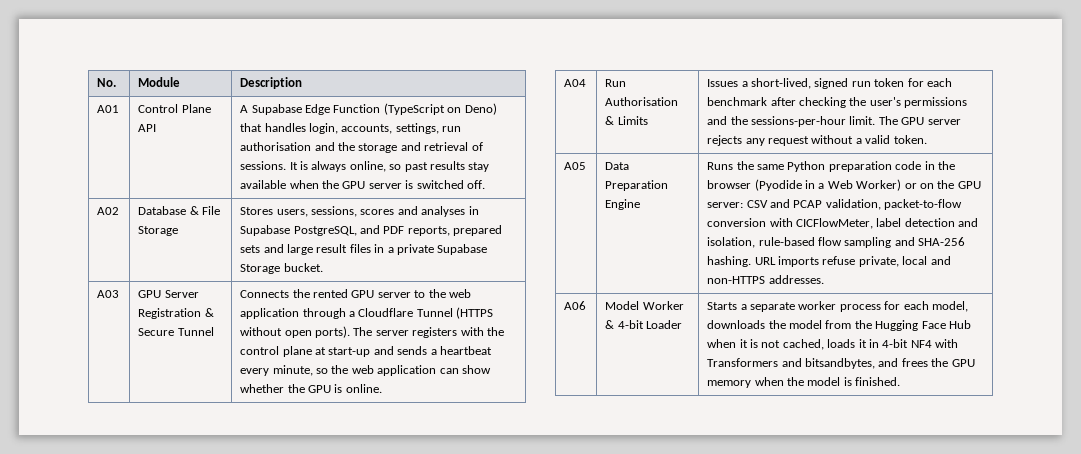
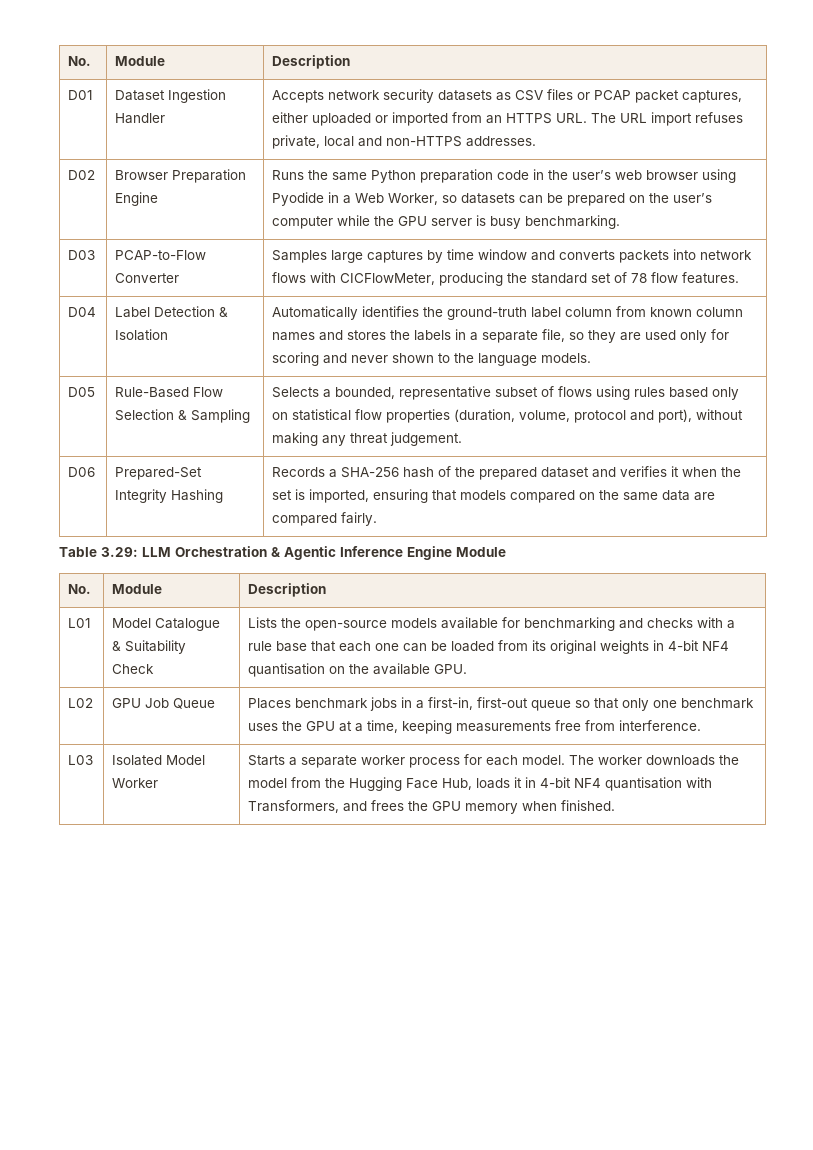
[97,78,117,87] [138,77,181,87] [240,77,303,89] [97,105,120,113] [138,104,211,113] [138,124,157,132] [240,103,497,115] [240,123,462,134] [240,142,483,153] [240,161,490,172] [240,180,485,189] [97,207,120,215] [138,206,220,215] [138,226,179,236] [240,206,479,217] [240,225,503,236] [240,244,488,255] [240,263,323,274] [97,290,120,298] [138,290,199,298] [138,308,214,319] [138,327,214,336] [240,289,471,298] [240,307,494,319] [240,326,504,338] [240,346,492,357] [240,365,491,376] [240,384,382,393] [564,79,587,87] [605,79,627,87] [605,97,679,106] [605,116,648,125] [707,78,952,89] [707,97,968,108] [707,116,961,127] [707,135,927,146] [564,162,587,170] [605,162,630,170] No. | Module | Description // A01 | Control Plane API | A Supabase Edge Function (TypeScript on Deno) that handles login, accounts, settings, run authorisation and the storage and retrieval of sessions. It is always online, so past results stay available when the GPU server is switched off. // A02 | Database & File Storage | Stores users, sessions, scores and analyses in Supabase PostgreSQL, and PDF reports, prepared sets and large result files in a private Supabase Storage bucket. // A03 | GPU Server Registration & Secure Tunnel | Connects the rented GPU server to the web application through a Cloudflare Tunnel (HTTPS without open ports). The server registers with the control plane at start-up and sends a heartbeat every minute, so the web application can show whether the GPU is online. // A04 | Run Authorisation & Limits | Issues a short-lived, signed run token for each benchmark after checking the user's permissions and the sessions-per-hour limit. The GPU server rejects any request without a valid token. // A05 | Data -> [68,56,92,66] [115,56,166,66] [272,55,351,69] [68,90,93,100] [115,89,227,103] [115,113,166,124] [272,89,743,103] [272,112,744,126] [272,135,537,149] [68,170,96,180] [115,170,169,180] No. | Module | Description // D01 | Dataset Ingestion Handler | Accepts network security datasets as CSV files or PCAP packet captures, either uploaded or imported from an HTTPS URL. The URL import refuses private, local and non-HTTPS addresses. // D02 | Browser
[707,179,981,191] [707,199,963,210] [707,218,979,229] [707,237,966,248] [707,256,951,267] [707,275,824,284] [564,301,587,310] [605,301,684,310] [605,320,682,329] browser (Pyodide in a Web Worker) or on the GPU server: CSV and PCAP validation, packet-to-flow conversion with CICFlowMeter, label detection and isolation, rule-based flow sampling and SHA-256 hashing. URL imports refuse private, local and non-HTTPS addresses. // A06 | Model Worker & 4-bit Loader -> [572,169,737,183] [272,192,713,206] [272,215,621,229] [68,250,96,260] [115,250,207,260] [115,273,180,283] [272,249,753,263] [272,272,740,286] [68,307,97,317] [115,306,229,318] [115,329,169,341] [272,306,744,320] [272,329,730,343] [272,352,592,366] [68,387,96,397] [115,387,224,398] [115,409,251,423] [272,386,740,400] [272,409,744,423] [272,432,463,446] [68,467,96,477] [115,467,203,480] [115,489,224,503] [272,466,742,480] [272,489,716,503] [272,512,378,526] [59,546,506,560] [68,584,92,594] [112,584,163,594] [248,583,327,597] [68,618,91,628] [112,618,221,631] [112,640,187,654] [112,664,155,674] [248,617,736,631] [248,640,730,654] [248,663,468,677] [68,698,94,708] [112,698,216,709] [248,697,755,711] [248,720,702,734] [68,755,94,765] [112,755,206,766] [112,778,159,788] user’s web browser using Pyodide in a Web Worker, so datasets can be prepared on the user’s computer while the GPU server is busy benchmarking. // D03 | PCAP-to-Flow Converter | Samples large captures by time window and converts packets into network flows with CICFlowMeter, producing the standard set of 78 flow features. // D04 | Label Detection & Isolation | Automatically identifies the ground-truth label column from known column names and stores the labels in a separate file, so they are used only for scoring and never shown to the language models. // D05 | Rule-Based Flow Selection & Sampling | Selects a bounded, representative subset of flows using rules based only on statistical flow properties (duration, volume, protocol and port), without making any threat judgement. // D06 | Prepared-Set Integrity Hashing | Records a SHA-256 hash of the prepared dataset and verifies it when the set is imported, ensuring that models compared on the same data are compared fairly. // Table 3.29: LLM Orchestration & Agentic Inference Engine Module // No. | Module | Description // L01 | Model Catalogue & Suitability Check | Lists the open-source models available for benchmarking and checks with a rule base that each one can be loaded from its original weights in 4-bit NF4 quantisation on the available GPU. // L02 | GPU Job Queue | Places benchmark jobs in a first-in, first-out queue so that only one benchmark uses the GPU at a time, keeping measurements free from interference. // L03 | Isolated Model Worker
[931,301,968,312] model, -> [522,755,643,765] model. The worker
[948,320,971,329] [707,339,824,350] Hub when it is not cached, -> [442,778,473,790] Hub,
[934,339,958,348] [707,358,875,369] with Transformers and bitsandbytes, -> [605,777,713,791] [248,800,340,813] quantisation with Transformers,
[786,377,852,386] the model is -> (558, 806) none

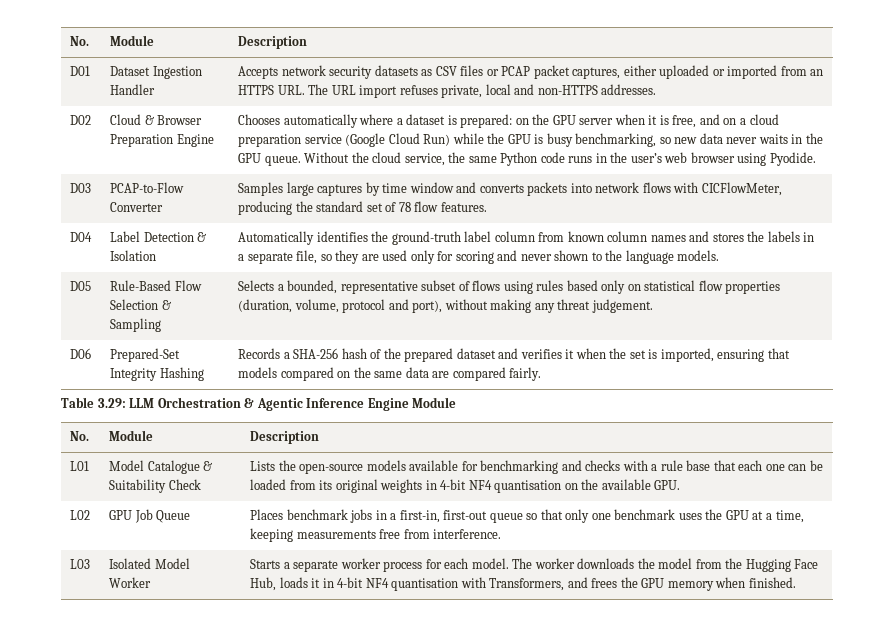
(96, 175) none -> [110,114,154,125] Cloud &
[272,170,305,180] Runs -> [238,114,779,128] [238,133,823,147] [238,152,445,166] Chooses automatically where a dataset is prepared: on the GPU server when it is free, and on a cloud preparation service (Google Cloud Run) while the GPU is busy benchmarking, so new data never waits in the GPU queue. Without the cloud service,
[420,169,530,183] preparation code -> [540,152,593,163] code runs
[272,192,713,206] [272,215,621,229] Pyodide in a Web Worker, so datasets can be prepared on the user’s computer while the GPU server is busy benchmarking. -> [769,152,816,166] Pyodide.

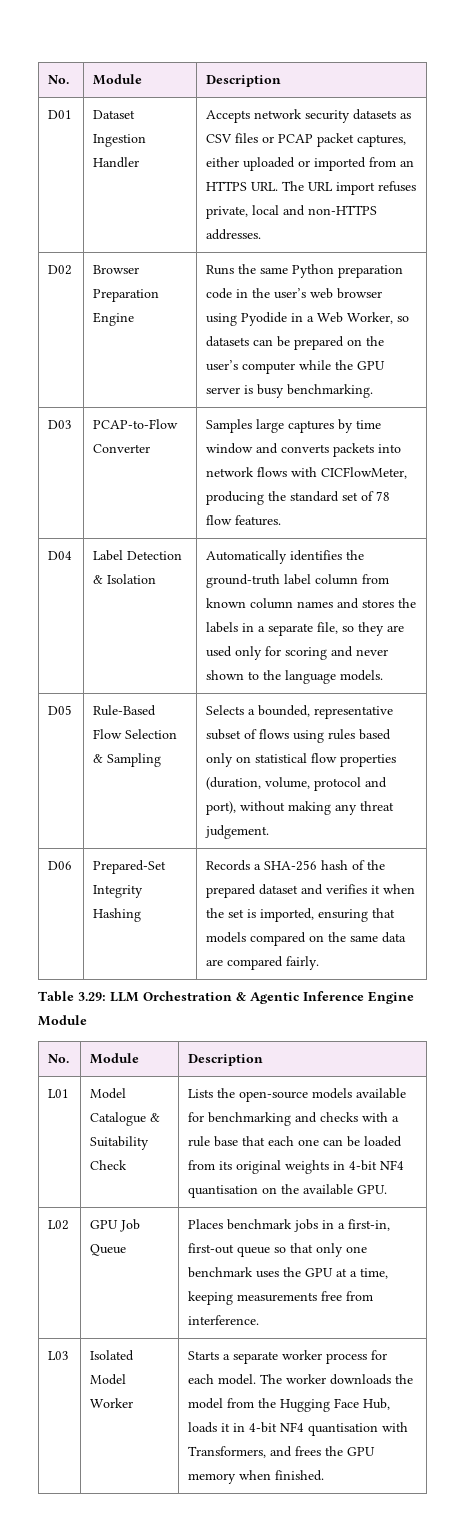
[110,114,154,125] Cloud & -> (73, 270) none
[238,114,779,128] [238,133,823,147] [238,152,445,166] Chooses automatically where a dataset is prepared: on the GPU server when it is free, and on a cloud preparation service (Google Cloud Run) while the GPU is busy benchmarking, so new data never waits in the GPU queue. Without the cloud service, -> [206,265,235,275] Runs
[540,152,593,163] code runs -> [338,265,404,278] [206,288,233,299] preparation code
[769,152,816,166] Pyodide. -> [241,312,410,326] [206,336,385,350] [206,360,386,374] [206,384,374,398] Pyodide in a Web Worker, so datasets can be prepared on the user’s computer while the GPU server is busy benchmarking.

